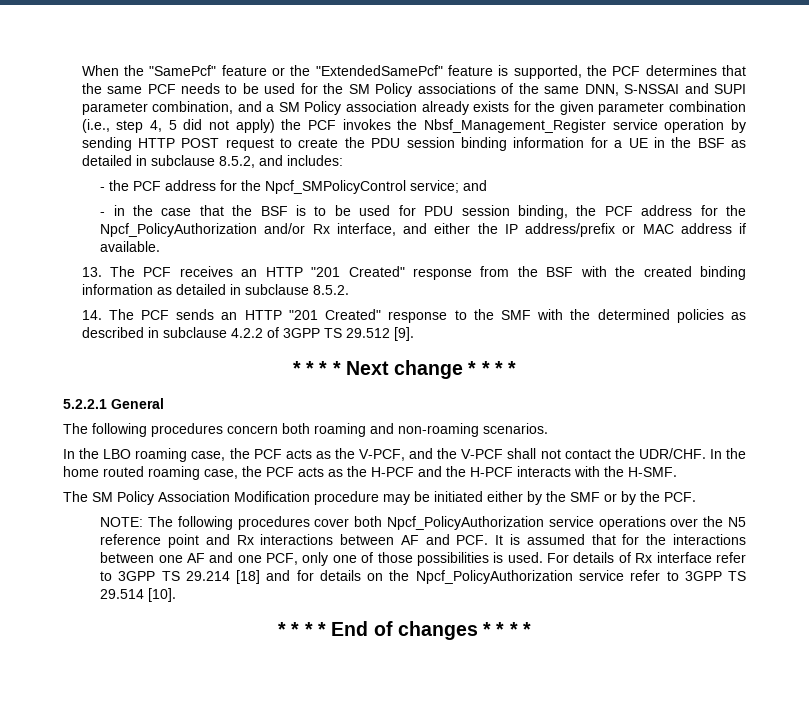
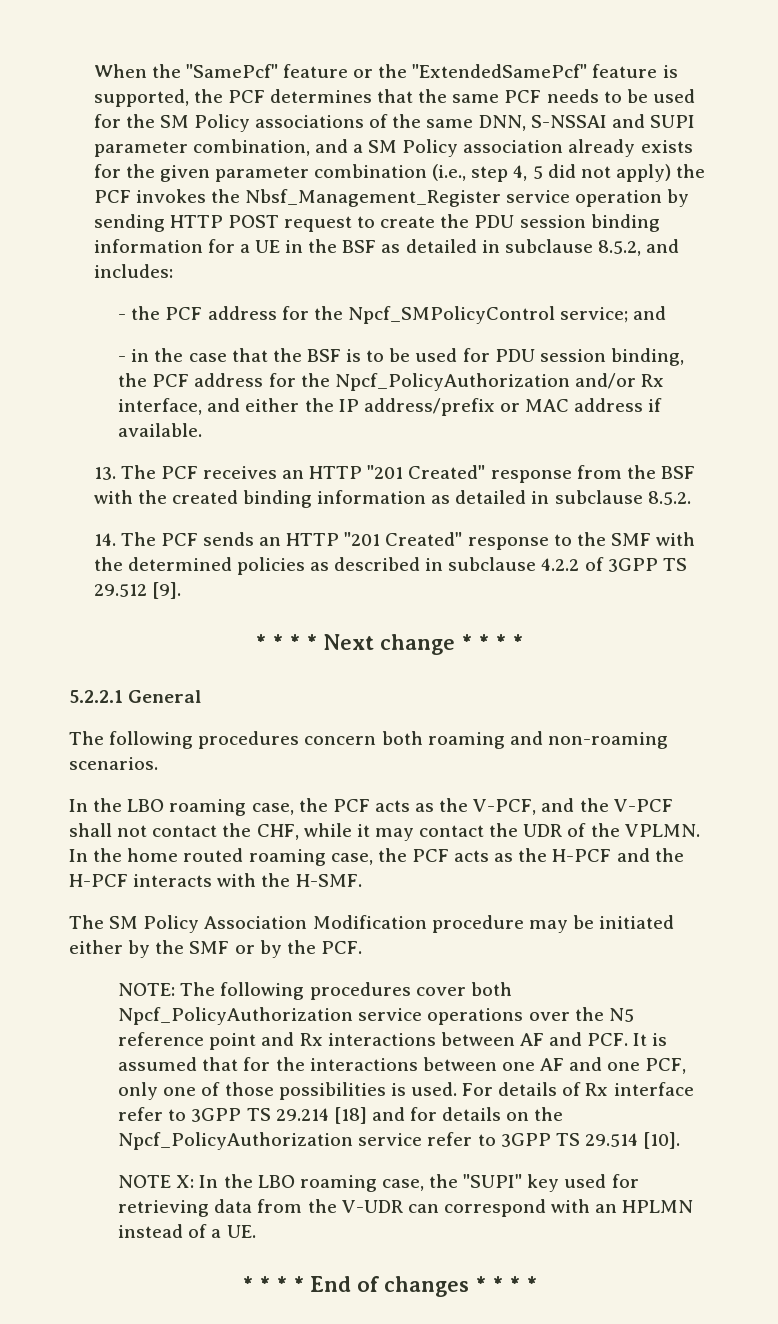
[638,448,706,459] UDR/CHF. -> [256,823,700,841] CHF, while it may contact the UDR of the VPLMN.
(177, 595) none -> [118,1174,639,1192] [118,1199,694,1217] [118,1224,256,1238] // NOTE X: In the LBO roaming case, the "SUPI" key used for retrieving data from the V-UDR can correspond with an HPLMN instead of a UE.

